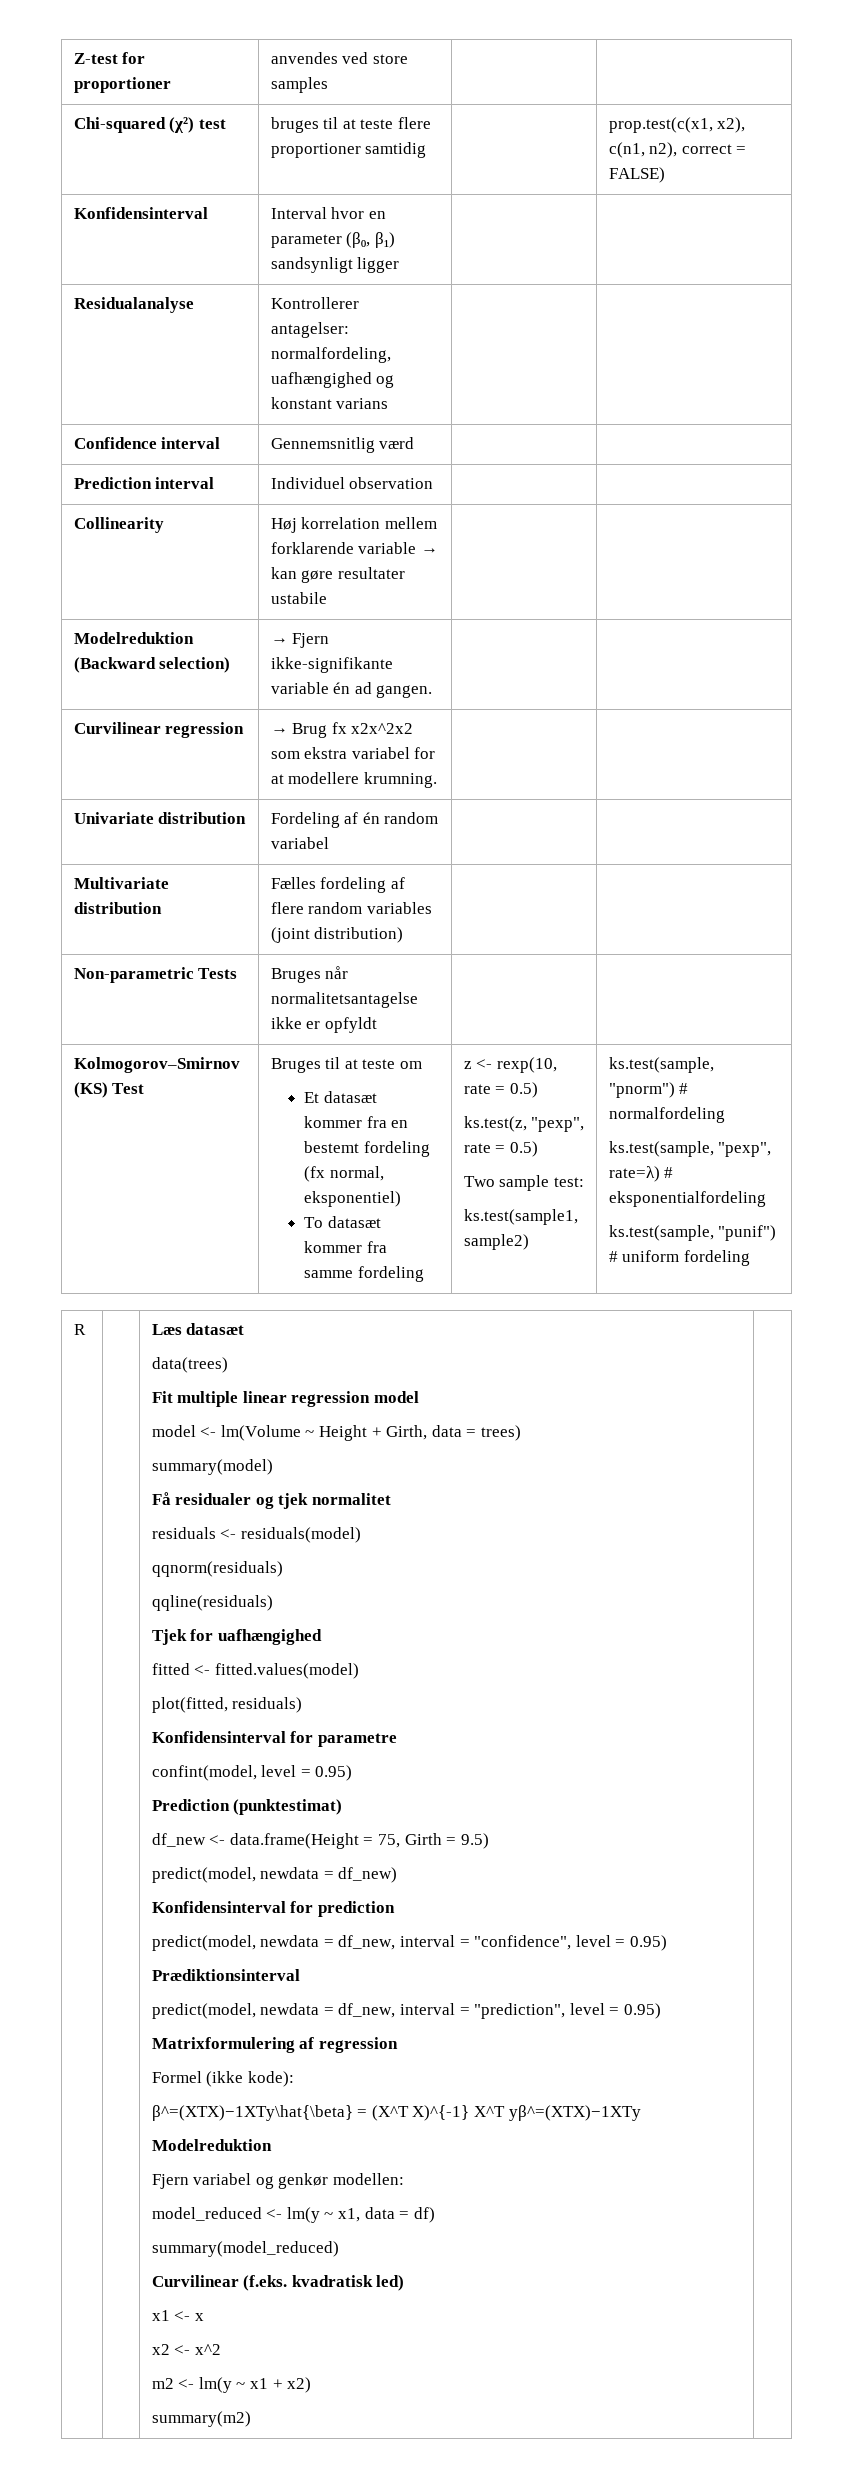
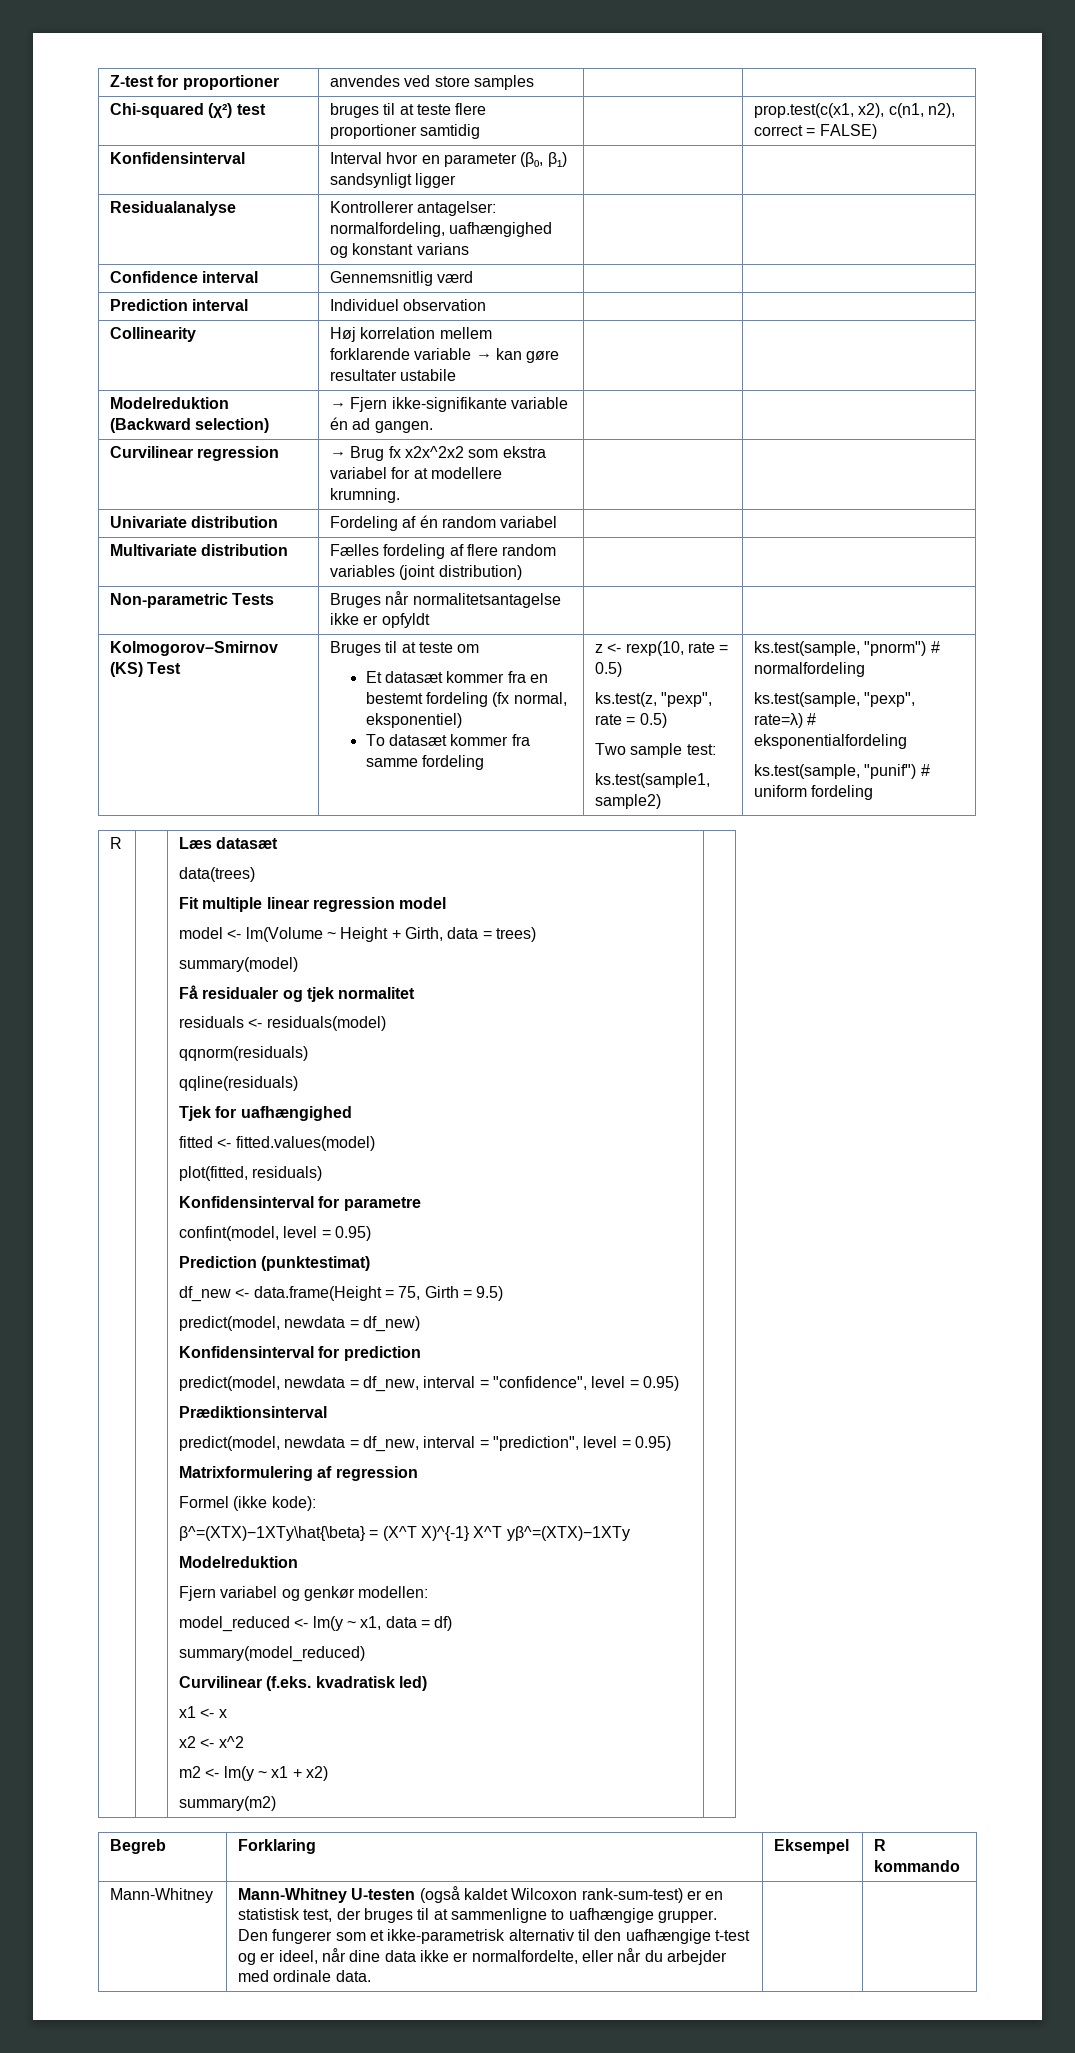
(251, 2419) none -> [110,1839,167,1854] [238,1839,317,1854] [774,1839,850,1854] [874,1839,887,1851] [874,1860,961,1872] [110,1888,214,1903] [238,1886,724,1903] [238,1908,717,1923] [238,1929,750,1944] [238,1948,727,1965] [238,1970,371,1982] // Begreb | Forklaring | Eksempel | R kommando // Mann-Whitney | Mann-Whitney U-testen (også kaldet Wilcoxon rank-sum-test) er en statistisk test, der bruges til at sammenligne to uafhængige grupper. Den fungerer som et ikke-parametrisk alternativ til den uafhængige t-test og er ideel, når dine data ikke er normalfordelte, eller når du arbejder med ordinale data. | |

